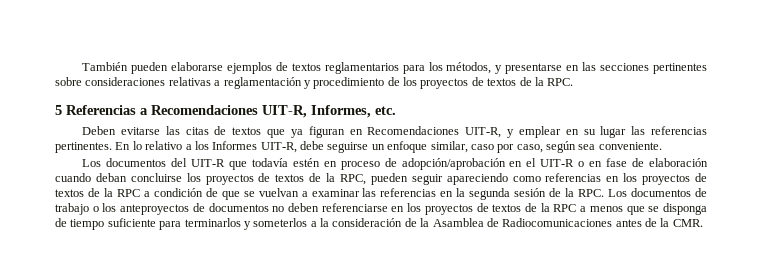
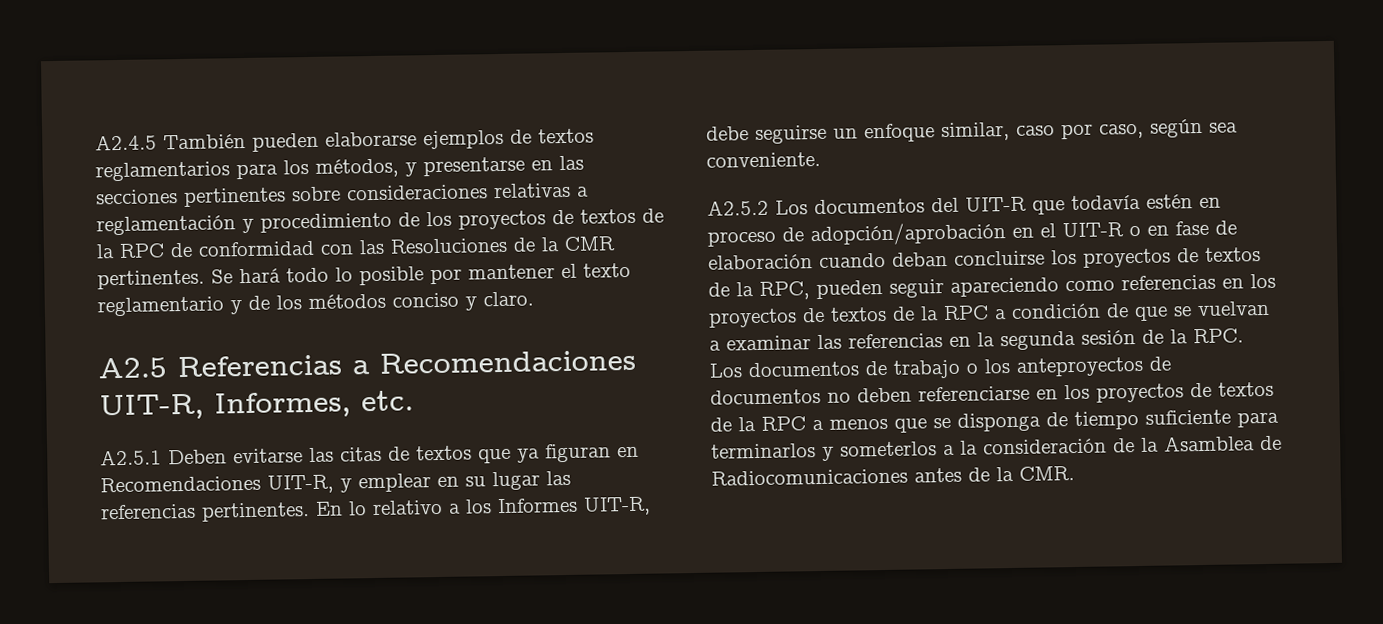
(82, 66) none -> [95,134,157,151] A2.4.5
[547,78,574,86] [55,105,62,115] RPC. // 5 -> [119,236,616,258] [97,262,631,290] [97,291,534,317] [98,357,167,379] RPC de conformidad con las Resoluciones de la CMR pertinentes. Se hará todo lo posible por mantener el texto reglamentario y de los métodos conciso y claro. // A2.5
(396, 110) none -> [100,449,162,466] A2.5.1
(662, 146) none -> [707,199,769,216] A2.5.2

